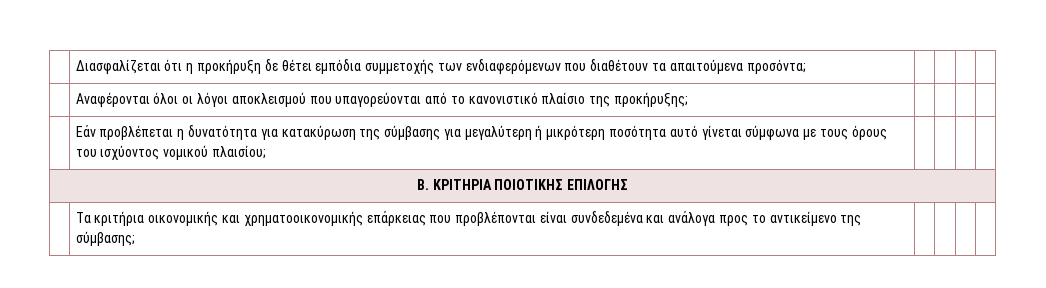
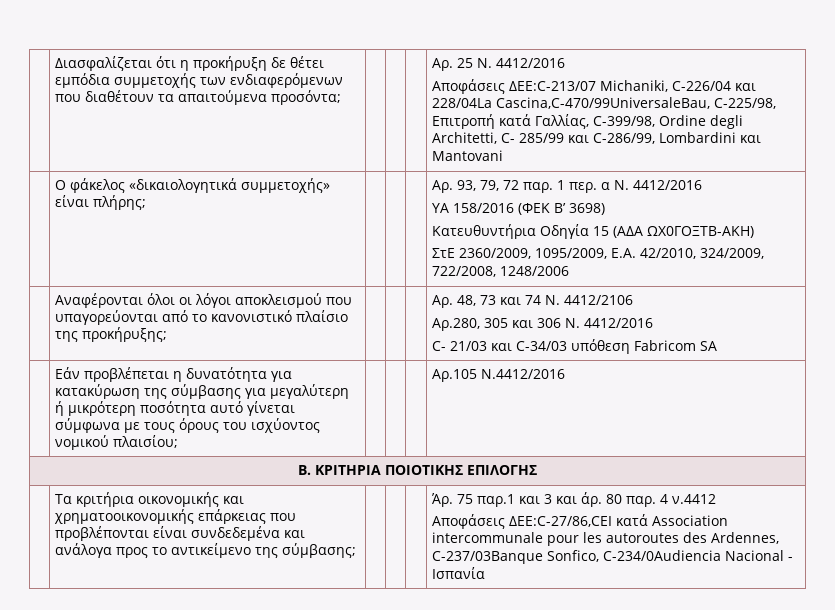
(806, 66) none -> [432,58,566,71] [432,79,757,94] [432,97,777,109] [432,114,744,129] [432,132,762,144] [432,150,504,161] [55,178,331,193] [55,195,147,210] [432,180,703,193] [432,203,606,215] [432,224,755,239] [432,248,765,259] [432,266,570,277] Αρ. 25 Ν. 4412/2016 // Αποφάσεις ΔΕΕ:C-213/07 Michaniki, C-226/04 και 228/04La Cascina,C-470/99UniversaleBau, C-225/98, Επιτροπή κατά Γαλλίας, C-399/98, Ordine degli Architetti, C- 285/99 και C-286/99, Lombardini και Mantovani // | Ο φάκελος «δικαιολογητικά συμμετοχής» είναι πλήρης; | | | | Αρ. 93, 79, 72 παρ. 1 περ. α Ν. 4412/2016 // ΥΑ 158/2016 (ΦΕΚ Β’ 3698) // Κατευθυντήρια Οδηγία 15 (ΑΔΑ ΩΧ0ΓΟΞΤΒ-ΑΚΗ) // ΣτΕ 2360/2009, 1095/2009, Ε.Α. 42/2010, 324/2009, 722/2008, 1248/2006
(689, 99) none -> [432,295,634,308] [432,318,654,331] [432,339,718,354] Αρ. 48, 73 και 74 Ν. 4412/2106 // Αρ.280, 305 και 306 Ν. 4412/2016 // C- 21/03 και C-34/03 υπόθεση Fabricom SA
(267, 152) none -> [432,369,566,382] Αρ.105 Ν.4412/2016
(135, 238) none -> [432,492,717,507] [432,514,729,529] [432,532,780,546] [432,550,794,564] [432,567,486,579] Άρ. 75 παρ.1 και 3 και άρ. 80 παρ. 4 ν.4412 // Αποφάσεις ΔΕΕ:C-27/86,CEI κατά Association intercommunale pour les autoroutes des Ardennes, C-237/03Banque Sonfico, C-234/0Audiencia Nacional - Ισπανία

